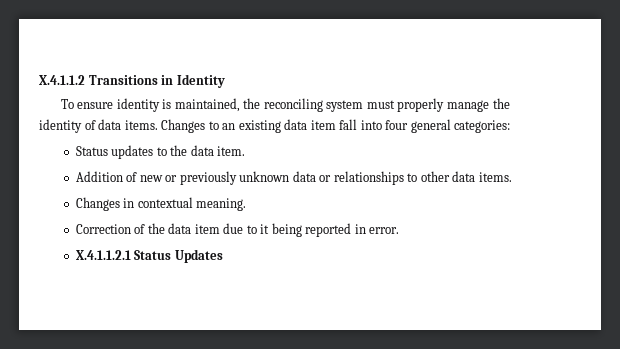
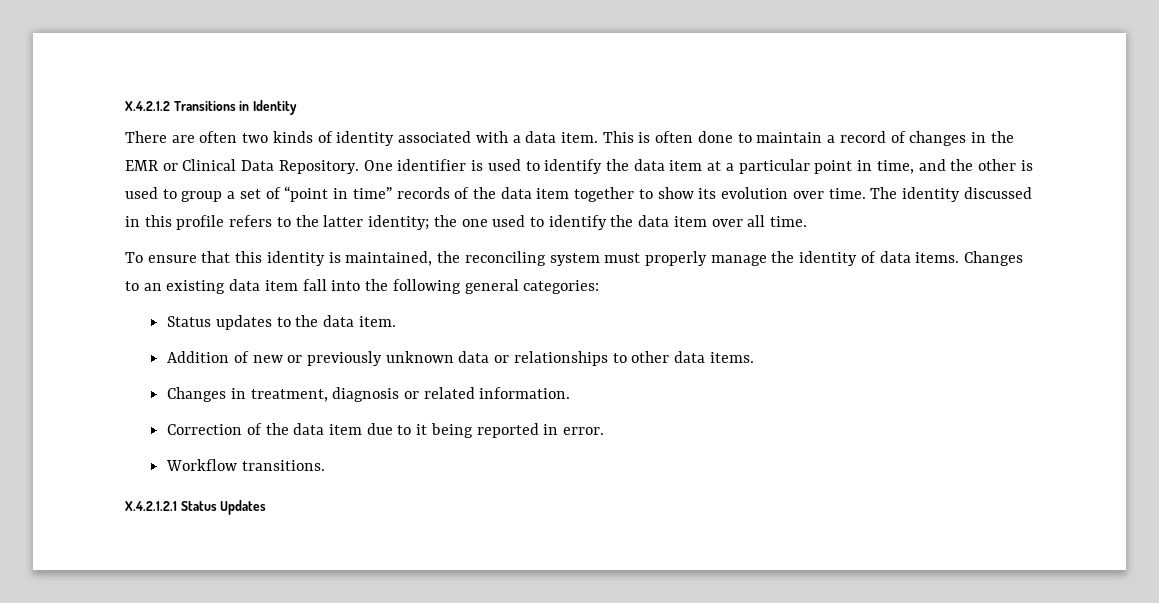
[39,75,85,85] X.4.1.1.2 -> [125,101,170,111] X.4.2.1.2
(225, 81) none -> [125,131,1014,146] [125,159,1033,174] [125,186,1032,202] [125,215,808,230] // There are often two kinds of identity associated with a data item. This is often done to maintain a record of changes in the EMR or Clinical Data Repository. One identifier is used to identify the data item at a particular point in time, and the other is used to group a set of “point in time” records of the data item together to show its evolution over time. The identity discussed in this profile refers to the latter identity; the one used to identify the data item over all time.
(114, 105) none -> [201,251,263,263] that this
[385,120,409,130] four -> [365,279,461,294] the following
[137,197,247,211] contextual meaning. -> [250,387,571,402] treatment, diagnosis or related information.
[75,250,131,260] X.4.1.1.2.1 -> [166,459,325,471] [125,501,177,511] Workflow transitions. // X.4.2.1.2.1

